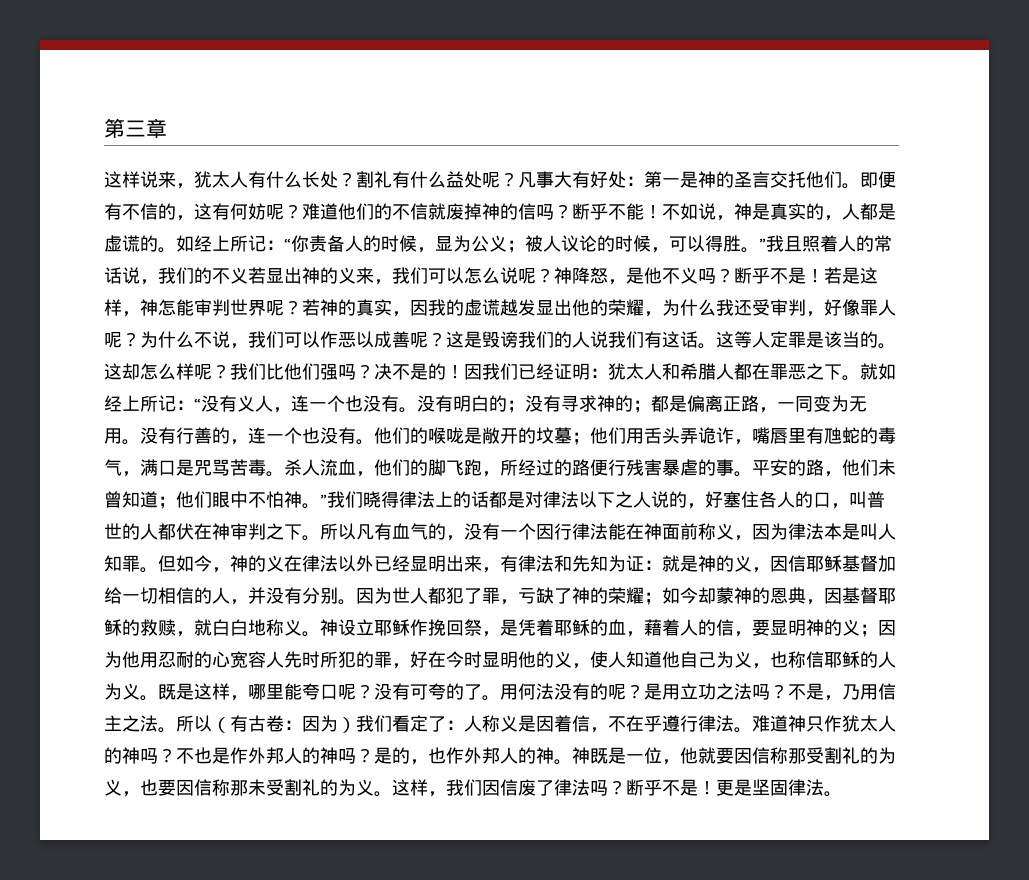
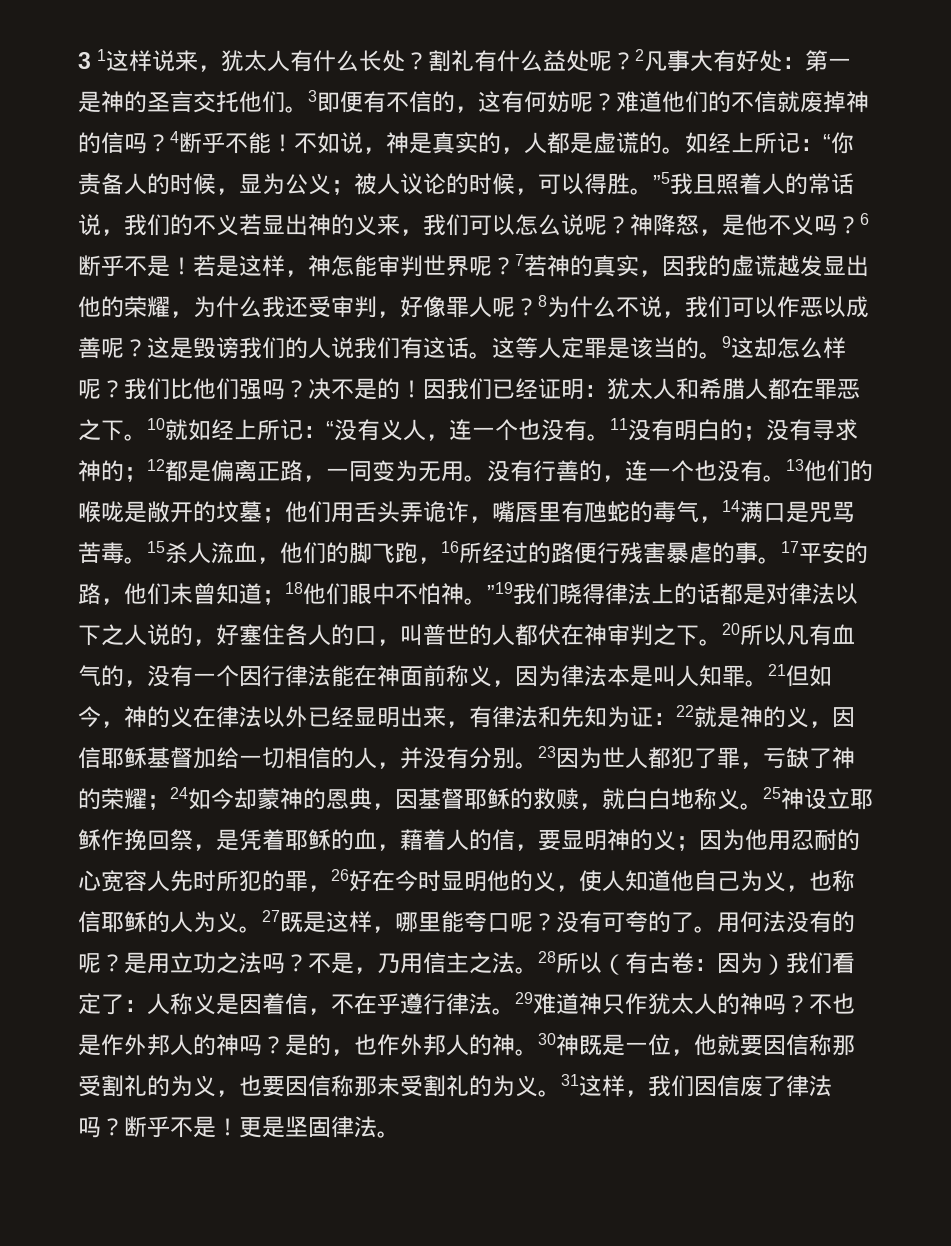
[104,118,167,138] 第三章 // -> [78,49,107,69] 3 1
(518, 179) none -> [635,49,645,61] 2
(860, 186) none -> [308,90,317,102] 3
(572, 211) none -> [170,131,179,143] 4
[759,238,766,250] ” -> [653,172,670,192] ”5
(734, 275) none -> [860,213,869,225] 6
(302, 307) none -> [515,254,524,266] 7
(140, 339) none -> [538,295,547,307] 8
(896, 346) none -> [722,336,731,348] 9
(860, 378) none -> [147,418,165,430] 10
(417, 410) none -> [610,418,628,430] 11
(651, 406) none -> [147,459,165,471] 12
(374, 442) none -> [786,459,804,471] 13
(140, 474) none -> [722,500,740,512] 14
(284, 474) none -> [147,541,165,553] 15
(500, 474) none -> [441,541,459,553] 16
(752, 474) none -> [781,541,799,553] 17
(176, 502) none -> [285,582,303,594] 18
[320,494,327,506] ” -> [487,582,513,602] ”19
(320, 538) none -> [722,623,740,635] 20
(158, 570) none -> [768,664,786,676] 21
(662, 565) none -> [676,705,694,717] 22
(356, 602) none -> [538,746,556,758] 23
(662, 598) none -> [170,787,188,799] 24
(320, 634) none -> [763,787,781,799] 25
(410, 666) none -> [331,869,349,881] 26
(158, 698) none -> [262,910,280,922] 27
(176, 730) none -> [538,951,556,963] 28
(752, 730) none -> [515,992,533,1004] 29
(572, 762) none -> [538,1033,556,1045] 30
(392, 794) none -> [561,1074,579,1086] 31

